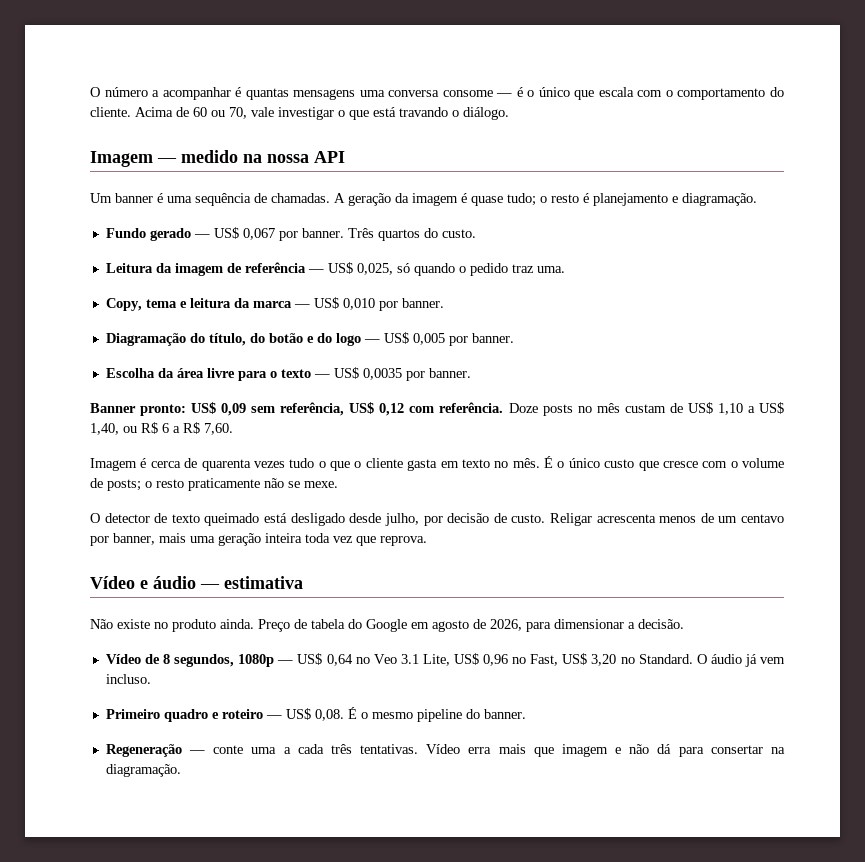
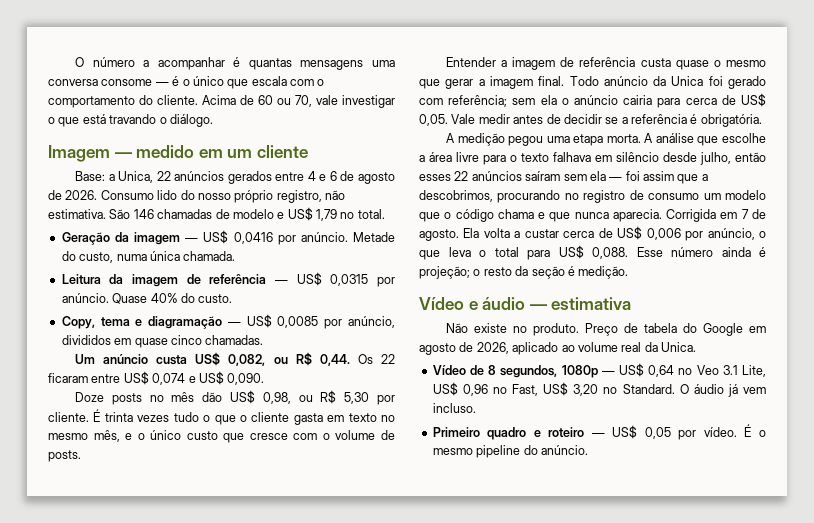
[243,151,345,163] [90,193,757,206] [105,227,476,241] na nossa API // Um banner é uma sequência de chamadas. A geração da imagem é quase tudo; o resto é planejamento e diagramação. // Fundo gerado — US$ 0,067 por banner. Três quartos do custo. -> [198,145,308,158] [74,171,395,184] [48,190,345,203] [48,207,385,221] [61,230,395,245] [61,251,236,263] em um cliente // Base: a Unica, 22 anúncios gerados entre 4 e 6 de agosto de 2026. Consumo lido do nosso próprio registro, não estimativa. São 146 chamadas de modelo e US$ 1,79 no total. // Geração da imagem — US$ 0,0416 por anúncio. Metade do custo, numa única chamada.
[356,263,565,276] [105,297,444,311] [105,332,514,346] [105,367,471,381] [90,402,784,416] [90,422,233,435] [90,458,251,471] 0,025, só quando o pedido traz uma. // Copy, tema e leitura da marca — US$ 0,010 por banner. // Diagramação do título, do botão e do logo — US$ 0,005 por banner. // Escolha da área livre para o texto — US$ 0,0035 por banner. // Banner pronto: US$ 0,09 sem referência, US$ 0,12 com referência. Doze posts no mês custam de US$ 1,10 a US$ 1,40, ou R$ 6 a R$ 7,60. // Imagem é cerca de quarenta -> [330,274,395,287] [61,293,233,304] [61,314,395,329] [61,335,264,348] [74,352,395,366] [48,371,265,385] [74,390,395,405] [48,409,133,422] 0,0315 por anúncio. Quase 40% do custo. // Copy, tema e diagramação — US$ 0,0085 por anúncio, divididos em quase cinco chamadas. // Um anúncio custa US$ 0,082, ou R$ 0,44. Os 22 ficaram entre US$ 0,074 e US$ 0,090. // Doze posts no mês dão US$ 0,98, ou R$ 5,30 por cliente. É trinta
[512,456,553,468] mês. É -> [48,430,133,442] mesmo mês, e
[107,478,338,491] [90,513,784,526] [90,533,427,546] posts; o resto praticamente não se mexe. // O detector de texto queimado está desligado desde julho, por decisão de custo. Religar acrescenta menos de um centavo por banner, mais uma geração inteira toda vez que reprova. -> [48,450,81,462] [445,57,766,70] [419,76,766,89] [419,93,766,108] [419,114,762,127] [445,133,766,146] [419,152,766,165] [419,171,708,184] [419,190,766,203] [419,209,766,222] [419,226,766,241] [419,245,766,260] [419,266,629,279] posts. // Entender a imagem de referência custa quase o mesmo que gerar a imagem final. Todo anúncio da Unica foi gerado com referência; sem ela o anúncio cairia para cerca de US$ 0,05. Vale medir antes de decidir se a referência é obrigatória. // A medição pegou uma etapa morta. A análise que escolhe a área livre para o texto falhava em silêncio desde julho, então esses 22 anúncios saíram sem ela — foi assim que a descobrimos, procurando no registro de consumo um modelo que o código chama e que nunca aparecia. Corrigida em 7 de agosto. Ela volta a custar cerca de US$ 0,006 por anúncio, o que leva o total para US$ 0,088. Esse número ainda é projeção; o resto da seção é medição.
[172,619,254,632] produto ainda. -> [532,323,579,336] produto.
[526,619,684,632] para dimensionar a decisão. -> [512,342,696,355] aplicado ao volume real da Unica.
[314,709,344,721] 0,08. -> [644,427,737,440] 0,05 por vídeo.
[483,709,526,719] [105,744,786,757] [105,764,181,777] banner. // Regeneração — conte uma a cada três tentativas. Vídeo erra mais que imagem e não dá para consertar na diagramação. -> [540,445,588,455] anúncio.

